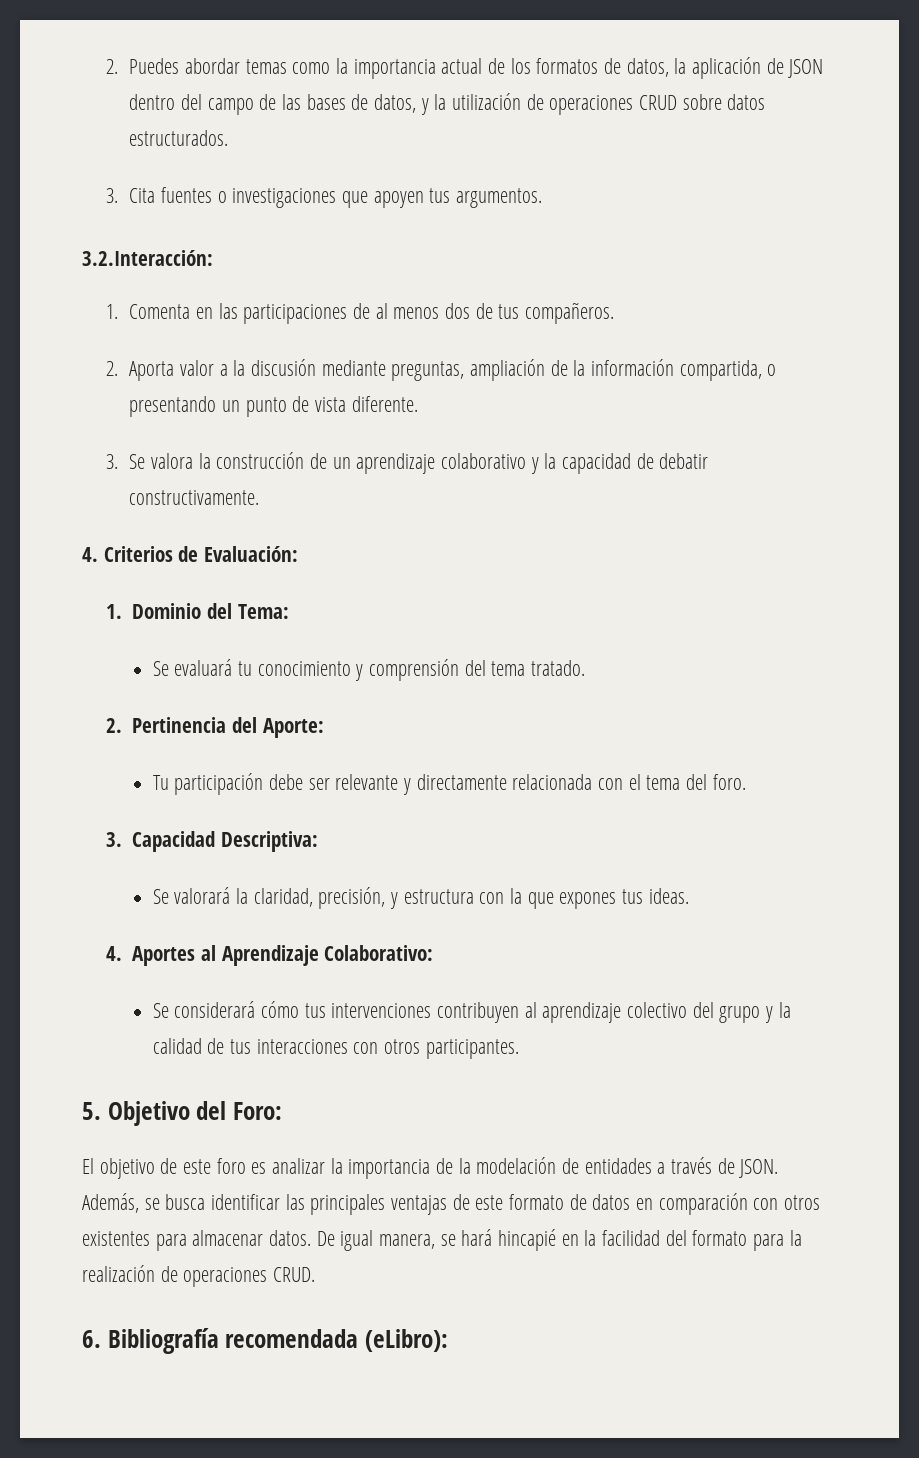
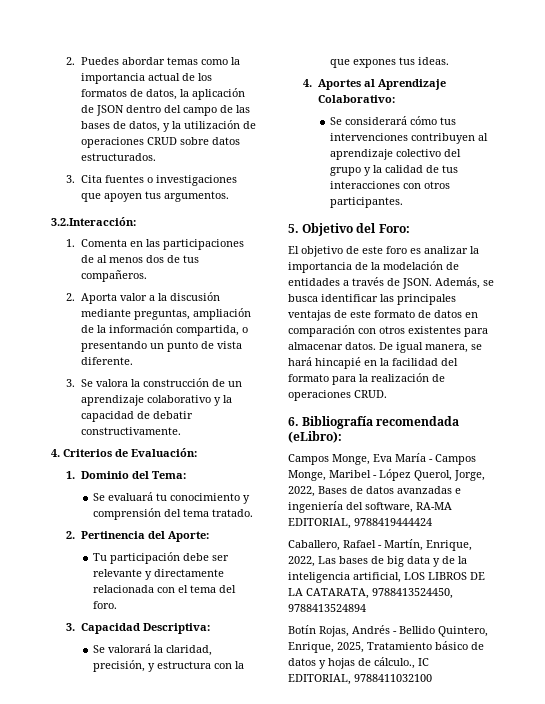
(448, 1340) none -> [288,453,476,465] [288,469,485,481] [288,486,461,497] [288,501,452,513] [288,518,432,529] [288,539,472,551] [288,556,467,567] [288,572,485,583] [288,588,453,599] [288,604,366,612] [288,625,488,637] [288,641,484,653] [288,657,429,669] [288,674,432,685] // Campos Monge, Eva María - Campos Monge, Maribel - López Querol, Jorge, 2022, Bases de datos avanzadas e ingeniería del software, RA-MA EDITORIAL, 9788419444424 // Caballero, Rafael - Martín, Enrique, 2022, Las bases de big data y de la inteligencia artificial, LOS LIBROS DE LA CATARATA, 9788413524450, 9788413524894 // Botín Rojas, Andrés - Bellido Quintero, Enrique, 2025, Tratamiento básico de datos y hojas de cálculo., IC EDITORIAL, 9788411032100

